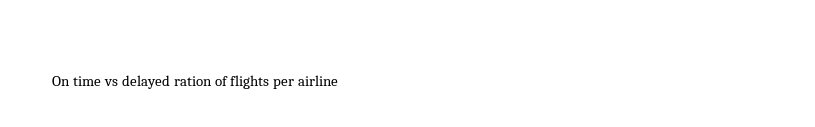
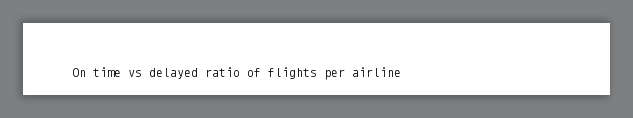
[173,76,212,86] ration -> [205,67,240,77] ratio

